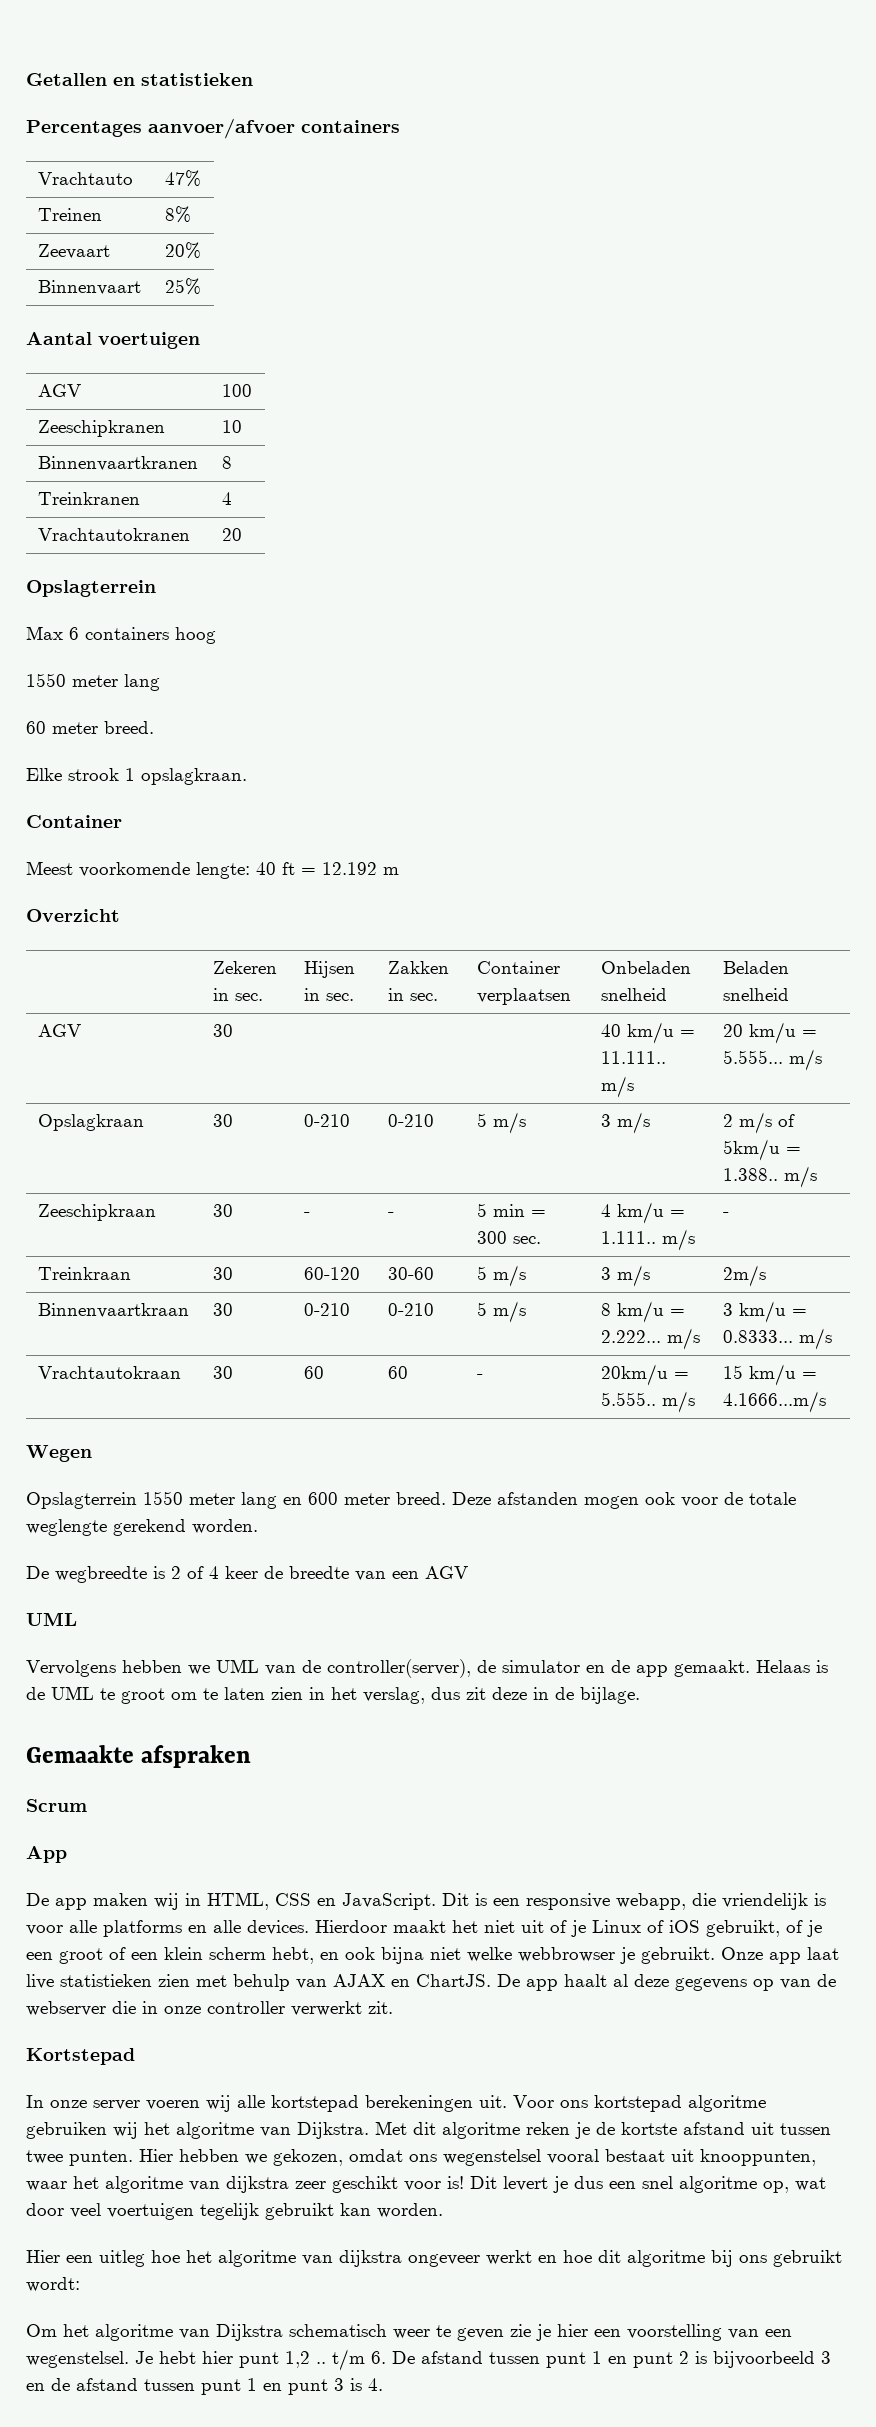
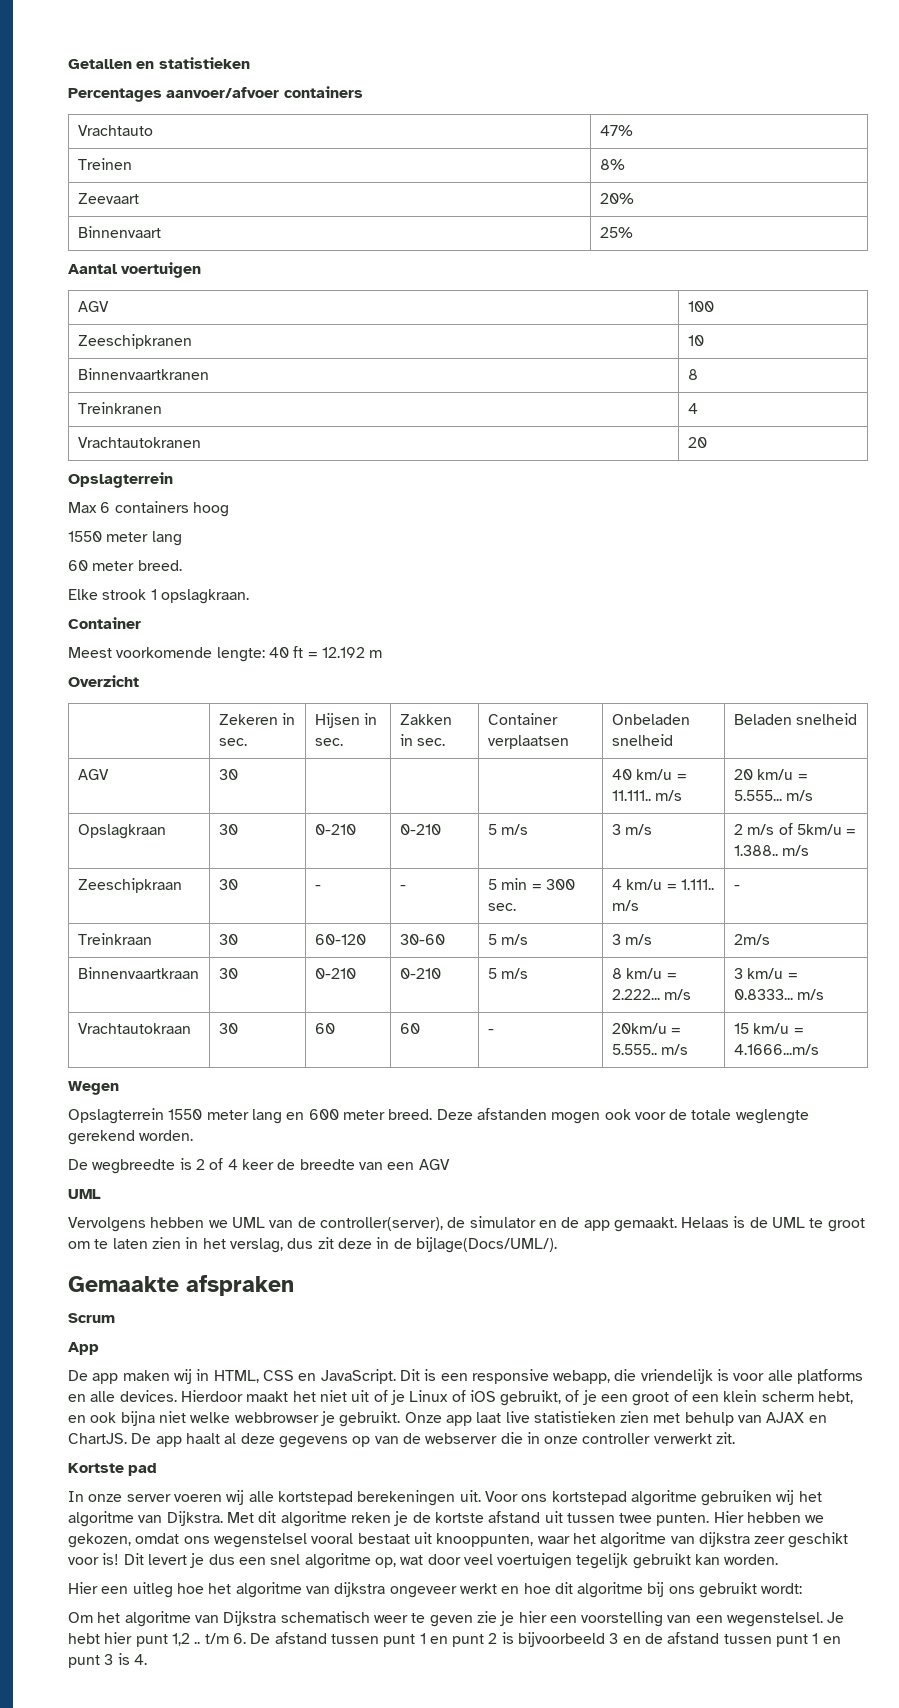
[580,1687,640,1704] bijlage. -> [415,1237,557,1253] bijlage(Docs/UML/).
[26,2048,135,2065] Kortstepad -> [68,1463,158,1476] Kortste pad

